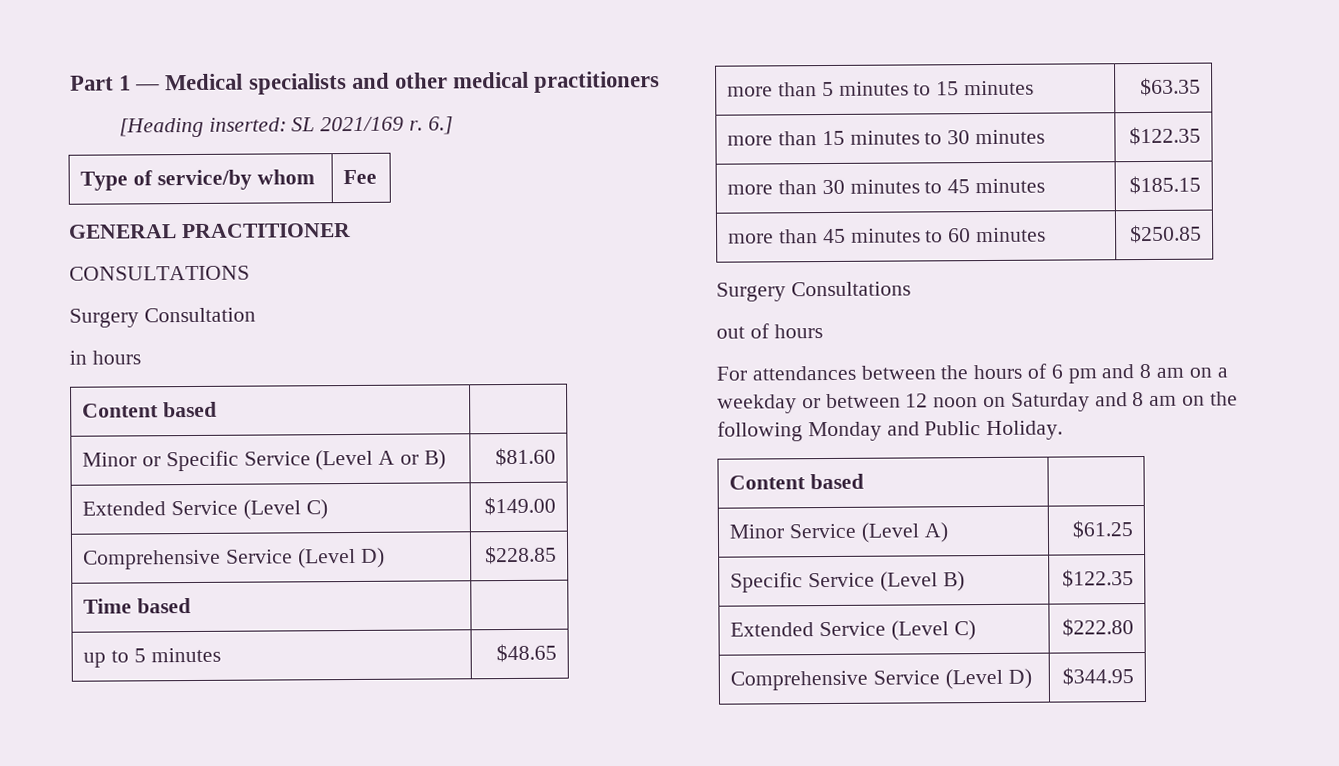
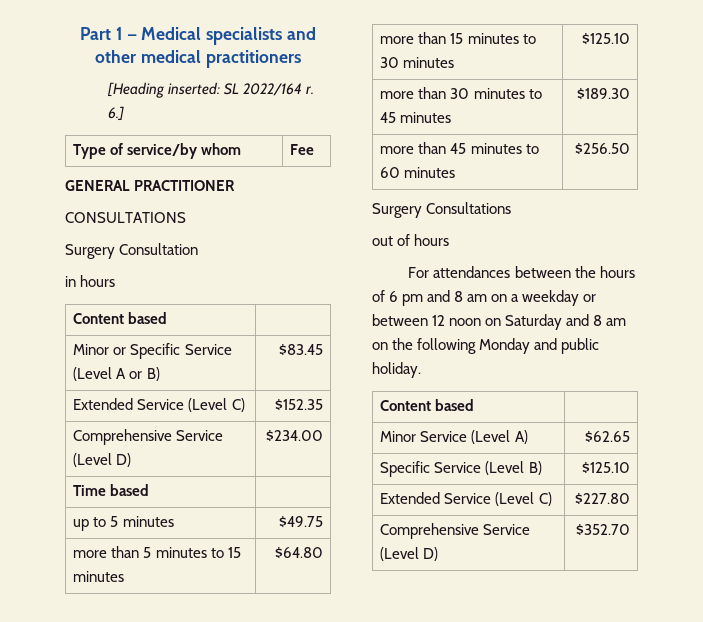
[320,116,405,132] 2021/169 -> [243,83,303,96] 2022/164
[494,447,556,467] [82,499,328,520] [483,496,556,516] [83,547,385,570] [484,545,557,565] $81.60 // Extended Service (Level C) | $149.00 // Comprehensive Service (Level D) | $228.85 -> [278,343,323,356] [73,398,245,412] [274,398,323,411] [73,429,224,445] [73,453,132,467] [265,429,323,442] $83.45 // Extended Service (Level C) | $152.35 // Comprehensive Service (Level D) | $234.00
[495,643,557,663] $48.65 -> [278,515,323,528] $49.75
[1139,77,1201,97] $63.35 -> [274,546,323,559] $64.80
[1128,126,1201,146] $122.35 -> [581,32,630,45] $125.10
[1128,175,1201,195] $185.15 -> [576,87,630,100] $189.30
[1129,224,1202,244] $250.85 -> [574,142,630,155] $256.50
[924,420,1064,441] Public Holiday. -> [561,338,600,354] [372,362,421,378] public holiday.
[1071,520,1133,539] $61.25 -> [584,430,630,443] $62.65
[1061,569,1134,588] [730,620,976,641] [1061,618,1134,637] [730,668,1032,691] [1061,667,1134,686] $122.35 // Extended Service (Level C) | $222.80 // Comprehensive Service (Level D) | $344.95 -> [581,461,630,474] [380,492,552,506] [574,492,630,505] [380,523,531,539] [380,547,439,561] [575,523,630,536] $125.10 // Extended Service (Level C) | $227.80 // Comprehensive Service (Level D) | $352.70

